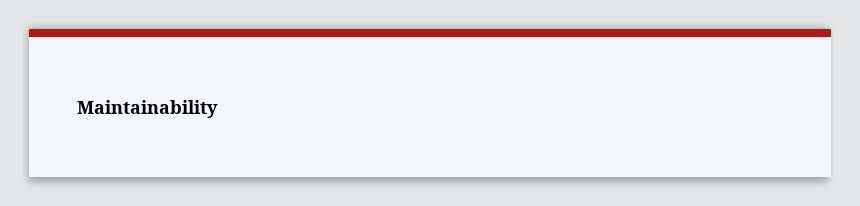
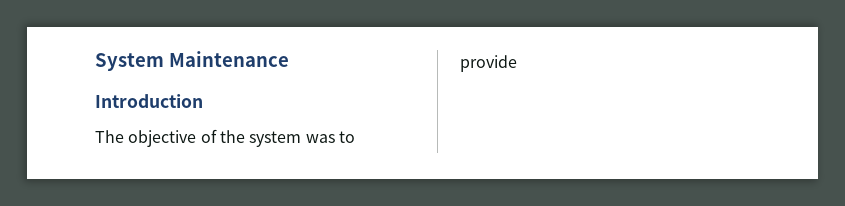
[77,100,218,118] Maintainability -> [95,51,289,71] [95,94,203,108] [95,129,355,147] [460,55,517,72] System Maintenance // Introduction // The objective of the system was to provide

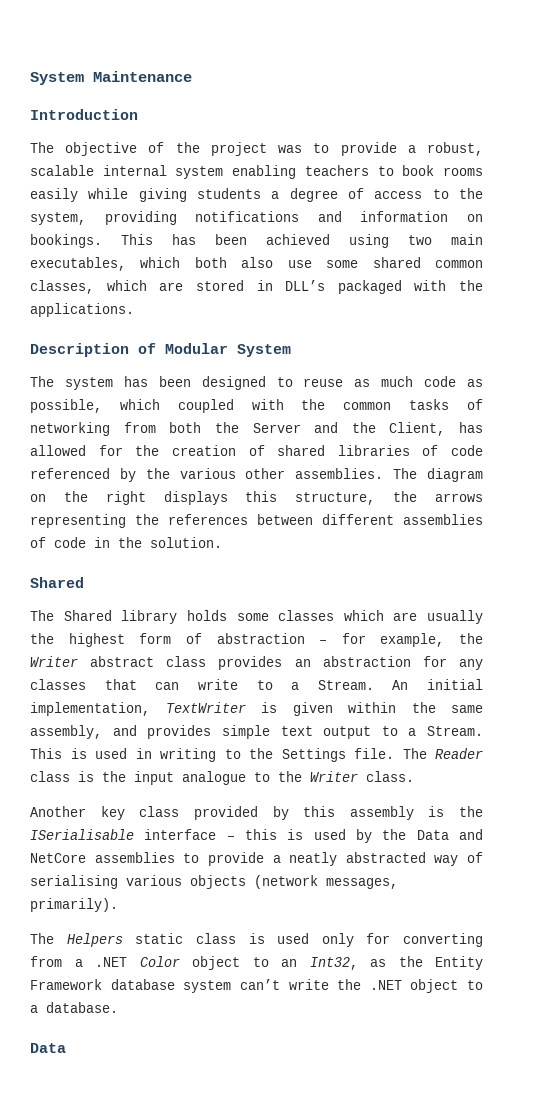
[249,131,302,147] system -> [210,142,267,156] project
(517, 63) none -> [407,142,484,156] [30,165,484,179] [30,188,483,202] [30,211,484,225] [30,234,483,248] [30,257,484,271] [30,280,483,294] [30,303,134,317] [30,343,291,357] [30,376,483,390] [30,399,483,413] [30,422,483,436] [30,445,483,456] [30,468,483,482] [30,491,483,505] [30,514,483,528] [30,537,222,548] [30,577,84,588] [30,610,483,624] [30,633,483,647] [30,656,484,670] [30,679,483,690] [30,702,483,716] [30,725,483,739] [30,748,483,762] [30,771,414,785] [30,806,483,820] [30,829,483,843] [30,852,483,866] [30,875,398,889] [30,898,118,912] [30,933,483,947] [30,956,483,970] [30,979,483,993] [30,1002,118,1013] [30,1043,66,1053] a robust, scalable internal system enabling teachers to book rooms easily while giving students a degree of access to the system, providing notifications and information on bookings. This has been achieved using two main executables, which both also use some shared common classes, which are stored in DLL’s packaged with the applications. // Description of Modular System // The system has been designed to reuse as much code as possible, which coupled with the common tasks of networking from both the Server and the Client, has allowed for the creation of shared libraries of code referenced by the various other assemblies. The diagram on the right displays this structure, the arrows representing the references between different assemblies of code in the solution. // Shared // The Shared library holds some classes which are usually the highest form of abstraction – for example, the Writer abstract class provides an abstraction for any classes that can write to a Stream. An initial implementation, TextWriter is given within the same assembly, and provides simple text output to a Stream. This is used in writing to the Settings file. The Reader class is the input analogue to the Writer class. // Another key class provided by this assembly is the ISerialisable interface – this is used by the Data and NetCore assemblies to provide a neatly abstracted way of serialising various objects (network messages, primarily). // The Helpers static class is used only for converting from a .NET Color object to an Int32, as the Entity Framework database system can’t write the .NET object to a database. // Data

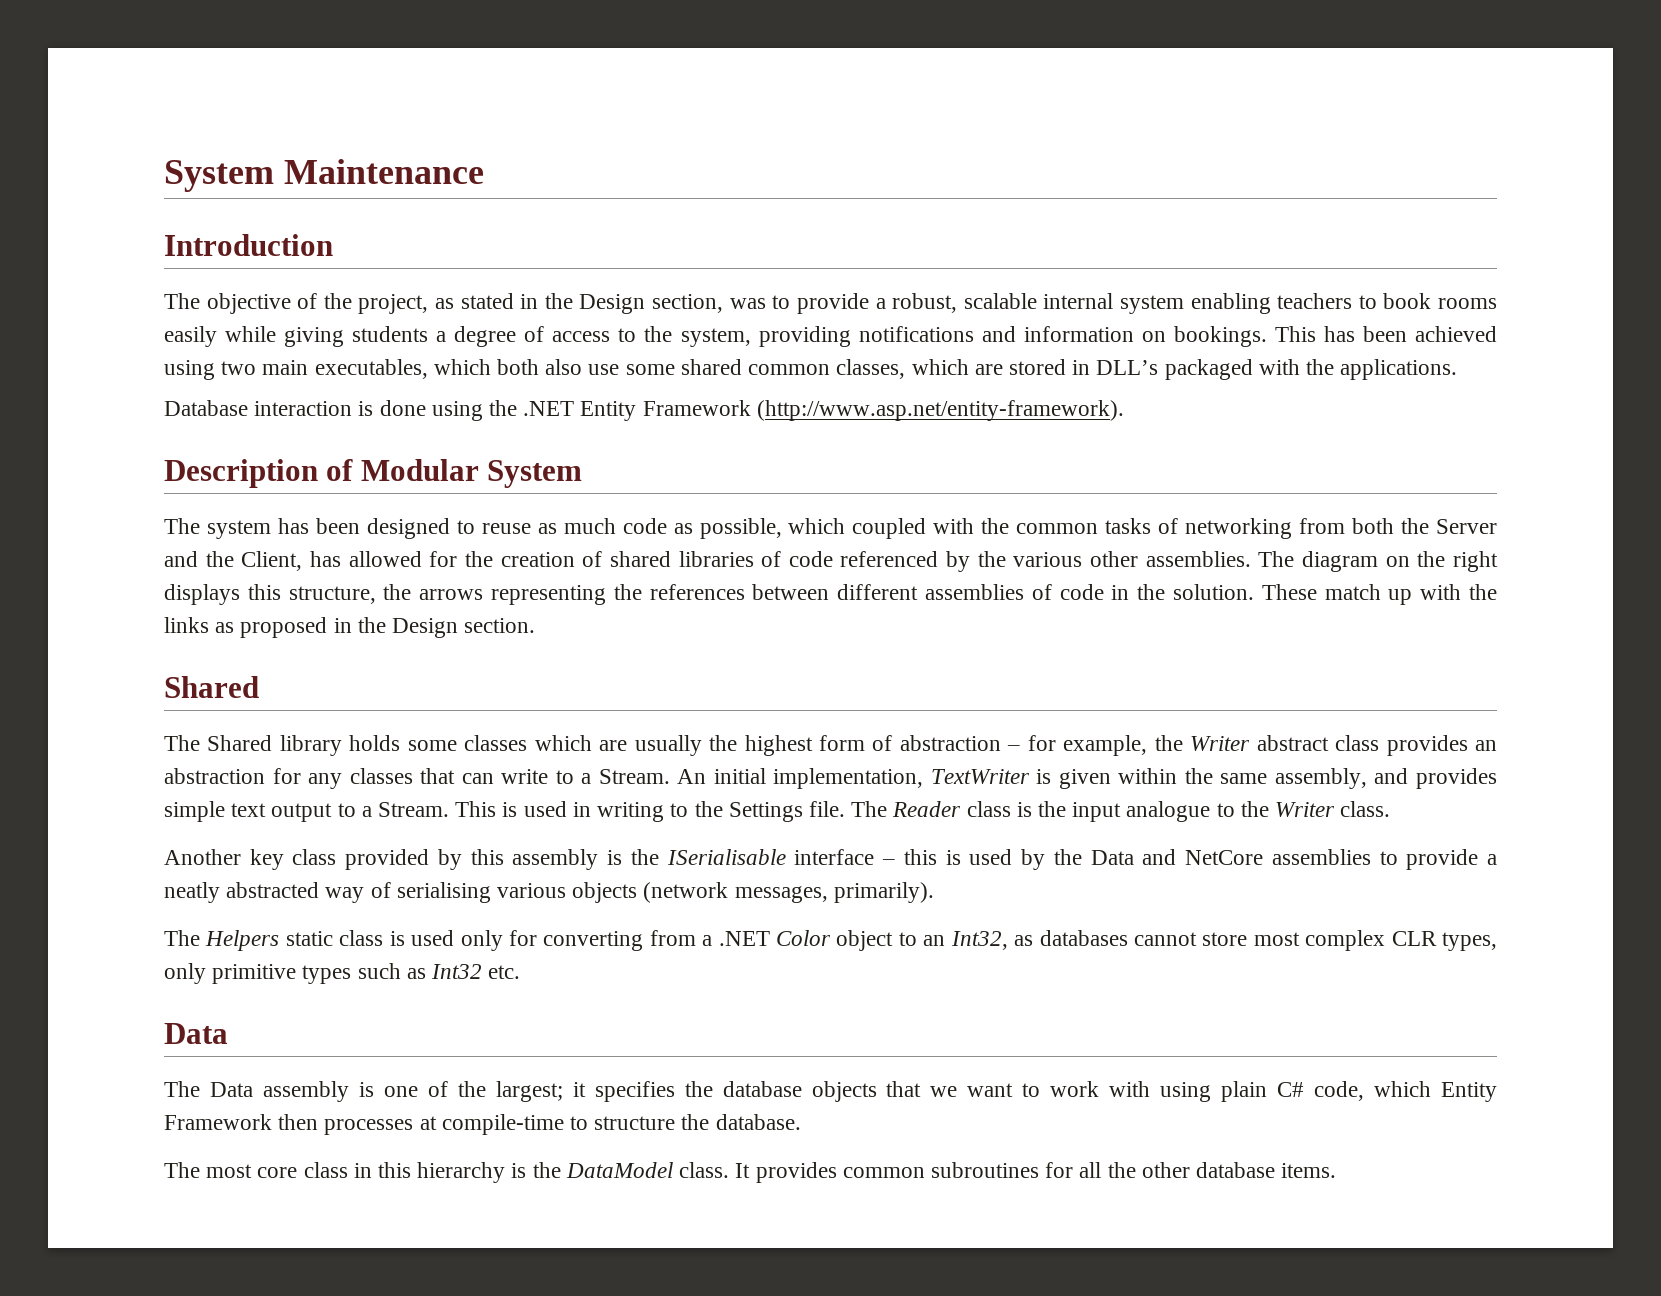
[210,142,267,156] project -> [358,293,724,314] project, as stated in the Design section,
(134, 310) none -> [164,400,1124,421] // Database interaction is done using the .NET Entity Framework (http://www.asp.net/entity-framework).
(222, 542) none -> [1261,584,1497,605] [164,617,536,638] These match up with the links as proposed in the Design section.
[398,956,483,970] [30,979,483,993] [30,1002,118,1013] [30,1043,66,1053] the Entity Framework database system can’t write the .NET object to a database. // Data -> [1039,930,1497,951] [164,963,521,984] [164,1023,228,1044] [164,1081,1497,1102] [164,1114,801,1135] [164,1162,1337,1183] databases cannot store most complex CLR types, only primitive types such as Int32 etc. // Data // The Data assembly is one of the largest; it specifies the database objects that we want to work with using plain C# code, which Entity Framework then processes at compile-time to structure the database. // The most core class in this hierarchy is the DataModel class. It provides common subroutines for all the other database items.

